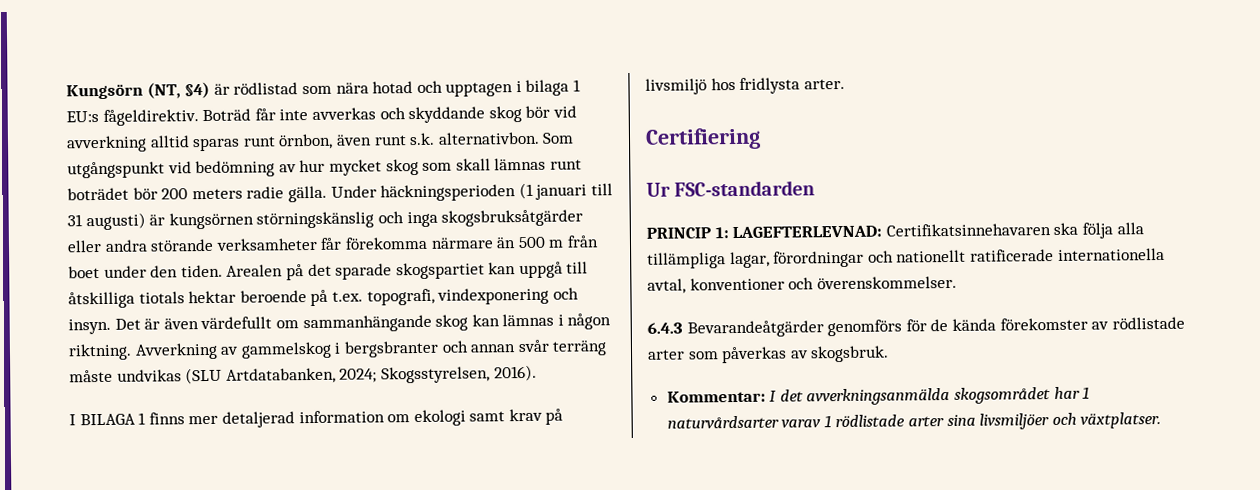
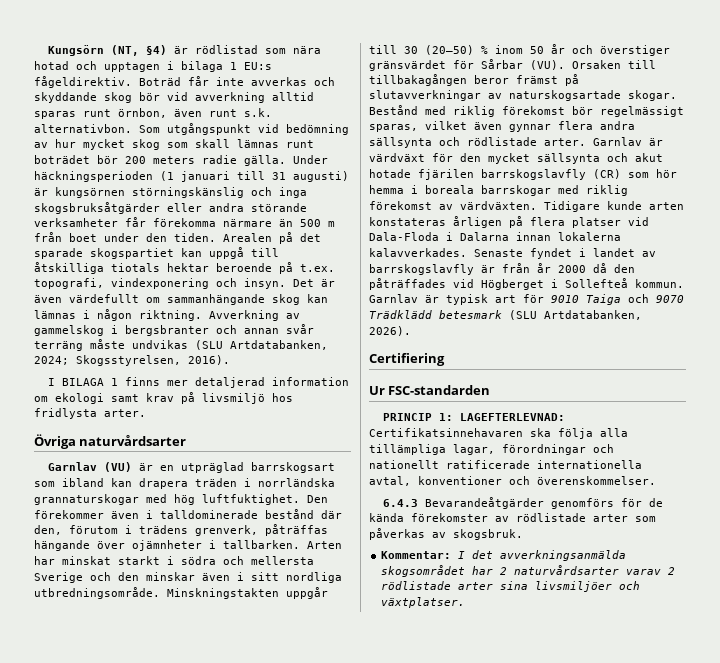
(845, 84) none -> [34,434,187,449] [48,462,336,473] [34,478,335,489] [34,494,328,505] [34,509,342,519] [34,524,328,536] [34,540,342,551] [34,556,314,565] [34,572,342,583] [34,587,328,599] [369,44,670,56] [369,59,656,71] [369,74,579,86] [369,90,677,101] [369,105,684,117] [369,121,635,132] [369,137,663,148] [369,153,663,164] [369,169,677,180] [369,185,628,196] [369,201,684,212] [369,216,649,228] [369,232,621,241] [369,248,656,259] [369,263,635,275] [369,278,684,290] [369,294,684,305] [369,310,642,320] [369,326,411,336] // Övriga naturvårdsarter // Garnlav (VU) är en utpräglad barrskogsart som ibland kan drapera träden i norrländska grannaturskogar med hög luftfuktighet. Den förekommer även i talldominerade bestånd där den, förutom i trädens grenverk, påträffas hängande över ojämnheter i tallbarken. Arten har minskat starkt i södra och mellersta Sverige och den minskar även i sitt nordliga utbredningsområde. Minskningstakten uppgår till 30 (20–50) % inom 50 år och överstiger gränsvärdet för Sårbar (VU). Orsaken till tillbakagången beror främst på slutavverkningar av naturskogsartade skogar. Bestånd med riklig förekomst bör regelmässigt sparas, vilket även gynnar flera andra sällsynta och rödlistade arter. Garnlav är värdväxt för den mycket sällsynta och akut hotade fjärilen barrskogslavfly (CR) som hör hemma i boreala barrskogar med riklig förekomst av värdväxten. Tidigare kunde arten konstateras årligen på flera platser vid Dala-Floda i Dalarna innan lokalerna kalavverkades. Senaste fyndet i landet av barrskogslavfly är från år 2000 då den påträffades vid Högberget i Sollefteå kommun. Garnlav är typisk art för 9010 Taiga och 9070 Trädklädd betesmark (SLU Artdatabanken, 2026).
[1082,386,1091,399] 1 -> [500,567,508,575] 2
[823,415,832,428] 1 -> [668,567,676,575] 2

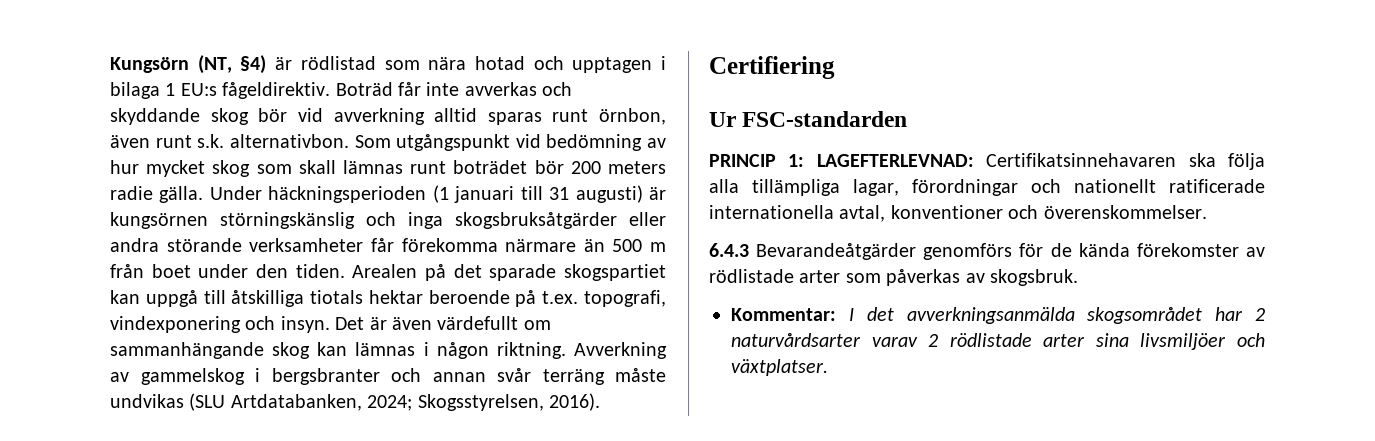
[48,377,350,388] [34,392,293,404] [34,408,146,419] [34,434,187,449] [48,462,336,473] [34,478,335,489] [34,494,328,505] [34,509,342,519] [34,524,328,536] [34,540,342,551] [34,556,314,565] [34,572,342,583] [34,587,328,599] [369,44,670,56] [369,59,656,71] [369,74,579,86] [369,90,677,101] [369,105,684,117] [369,121,635,132] [369,137,663,148] [369,153,663,164] [369,169,677,180] [369,185,628,196] [369,201,684,212] [369,216,649,228] [369,232,621,241] [369,248,656,259] [369,263,635,275] [369,278,684,290] [369,294,684,305] [369,310,642,320] [369,326,411,336] // I BILAGA 1 finns mer detaljerad information om ekologi samt krav på livsmiljö hos fridlysta arter. // Övriga naturvårdsarter // Garnlav (VU) är en utpräglad barrskogsart som ibland kan drapera träden i norrländska grannaturskogar med hög luftfuktighet. Den förekommer även i talldominerade bestånd där den, förutom i trädens grenverk, påträffas hängande över ojämnheter i tallbarken. Arten har minskat starkt i södra och mellersta Sverige och den minskar även i sitt nordliga utbredningsområde. Minskningstakten uppgår till 30 (20–50) % inom 50 år och överstiger gränsvärdet för Sårbar (VU). Orsaken till tillbakagången beror främst på slutavverkningar av naturskogsartade skogar. Bestånd med riklig förekomst bör regelmässigt sparas, vilket även gynnar flera andra sällsynta och rödlistade arter. Garnlav är värdväxt för den mycket sällsynta och akut hotade fjärilen barrskogslavfly (CR) som hör hemma i boreala barrskogar med riklig förekomst av värdväxten. Tidigare kunde arten konstateras årligen på flera platser vid Dala-Floda i Dalarna innan lokalerna kalavverkades. Senaste fyndet i landet av barrskogslavfly är från år 2000 då den påträffades vid Högberget i Sollefteå kommun. Garnlav är typisk art för 9010 Taiga och 9070 Trädklädd betesmark (SLU Artdatabanken, 2026). -> (600, 402) none

